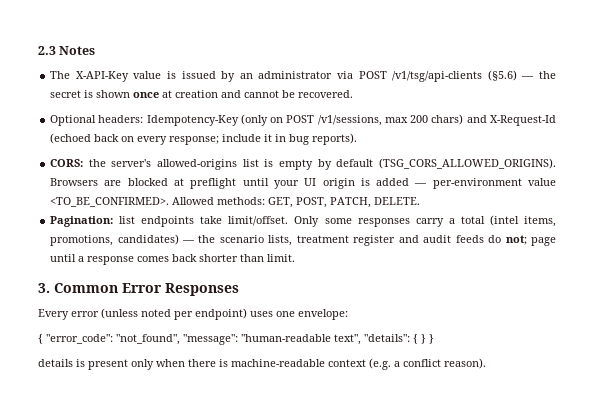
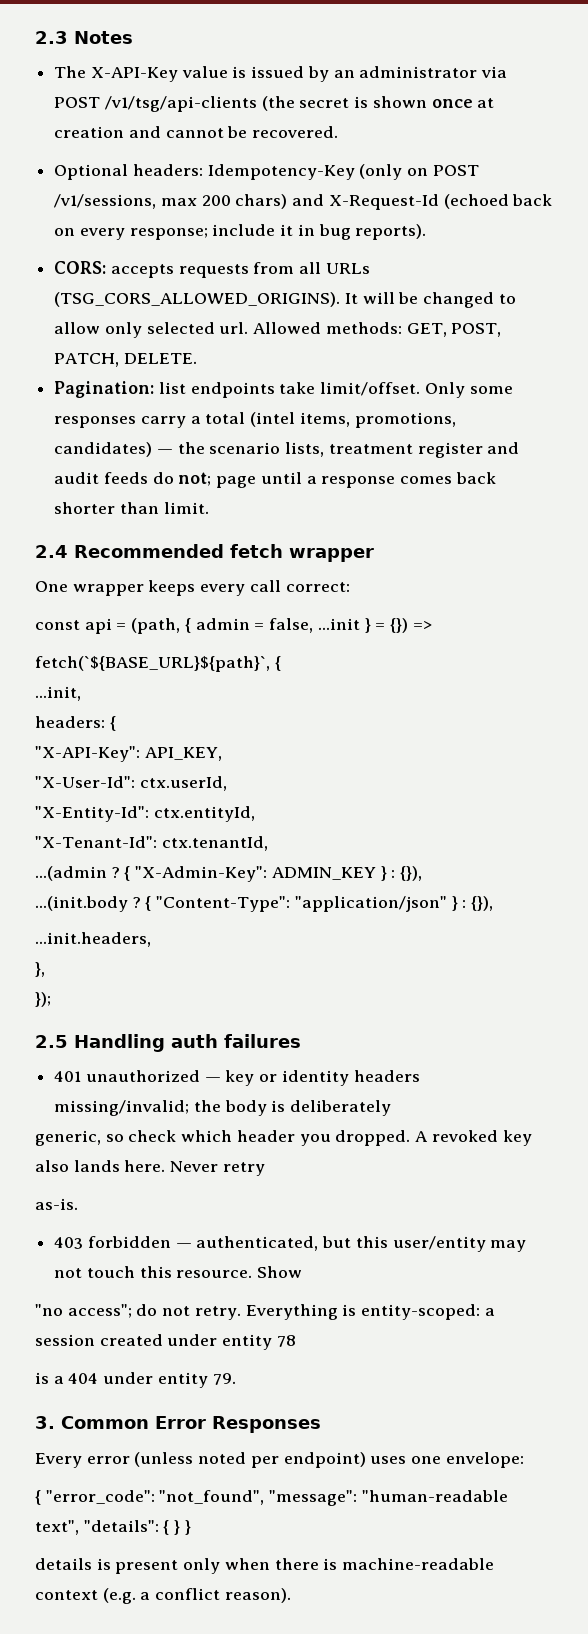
[487,70,557,81] (§5.6) — the -> [261,96,295,111] (the
[88,158,556,170] [50,178,557,189] [50,197,170,207] the server's allowed-origins list is empty by default (TSG_CORS_ALLOWED_ORIGINS). Browsers are blocked at preflight until your UI origin is added — per-environment value <TO_BE_CONFIRMED>. -> [110,262,370,278] [54,292,516,308] [54,322,249,338] accepts requests from all URLs (TSG_CORS_ALLOWED_ORIGINS). It will be changed to allow only selected url.
(296, 258) none -> [35,544,374,562] [35,580,350,596] [35,618,432,634] [35,656,281,672] [35,686,81,701] [35,716,116,731] [35,746,222,762] [35,776,227,791] [35,806,255,822] [35,836,268,851] [35,866,423,882] [35,896,494,912] [35,932,151,947] [35,962,45,977] [35,992,51,1007] [35,1034,301,1052] [54,1070,420,1086] [54,1100,392,1116] [35,1130,532,1146] [35,1160,265,1176] [35,1198,78,1210] [54,1236,527,1252] [54,1266,303,1278] [35,1304,495,1320] [35,1334,296,1350] [35,1372,236,1388] // 2.4 Recommended fetch wrapper // One wrapper keeps every call correct: // const api = (path, { admin = false, ...init } = {}) => // fetch(`${BASE_URL}${path}`, { // ...init, // headers: { // "X-API-Key": API_KEY, // "X-User-Id": ctx.userId, // "X-Entity-Id": ctx.entityId, // "X-Tenant-Id": ctx.tenantId, // ...(admin ? { "X-Admin-Key": ADMIN_KEY } : {}), // ...(init.body ? { "Content-Type": "application/json" } : {}), // ...init.headers, // }, // }); // 2.5 Handling auth failures // 401 unauthorized — key or identity headers missing/invalid; the body is deliberately // generic, so check which header you dropped. A revoked key also lands here. Never retry // as-is. // 403 forbidden — authenticated, but this user/entity may not touch this resource. Show // "no access"; do not retry. Everything is entity-scoped: a session created under entity 78 // is a 404 under entity 79.

